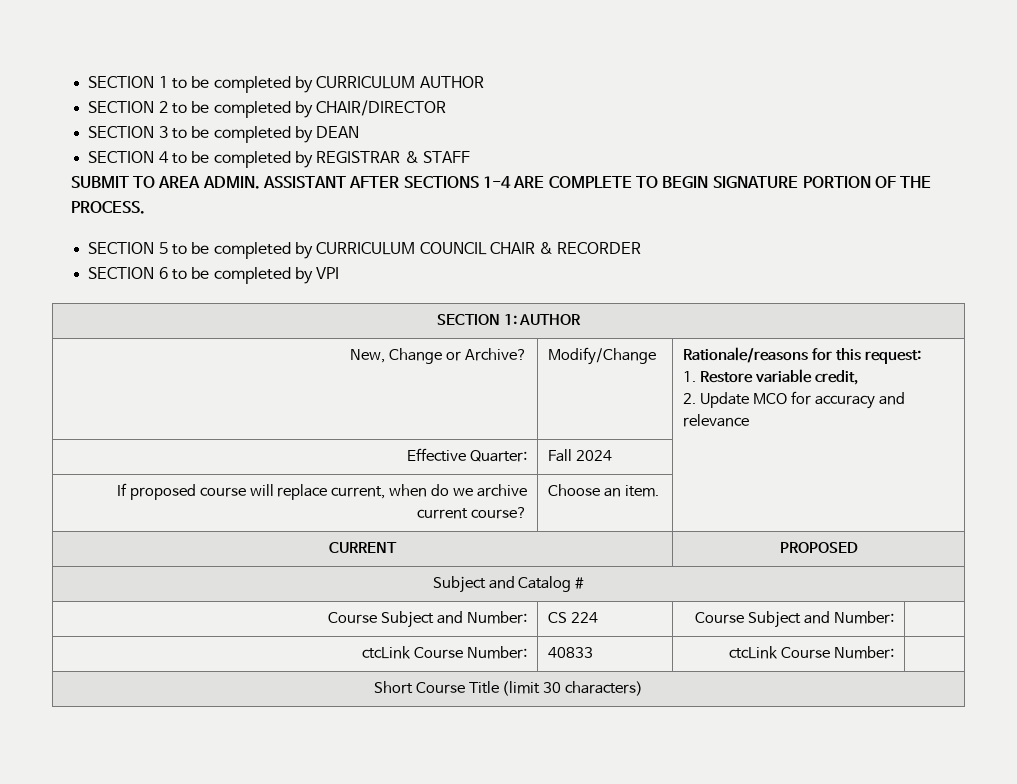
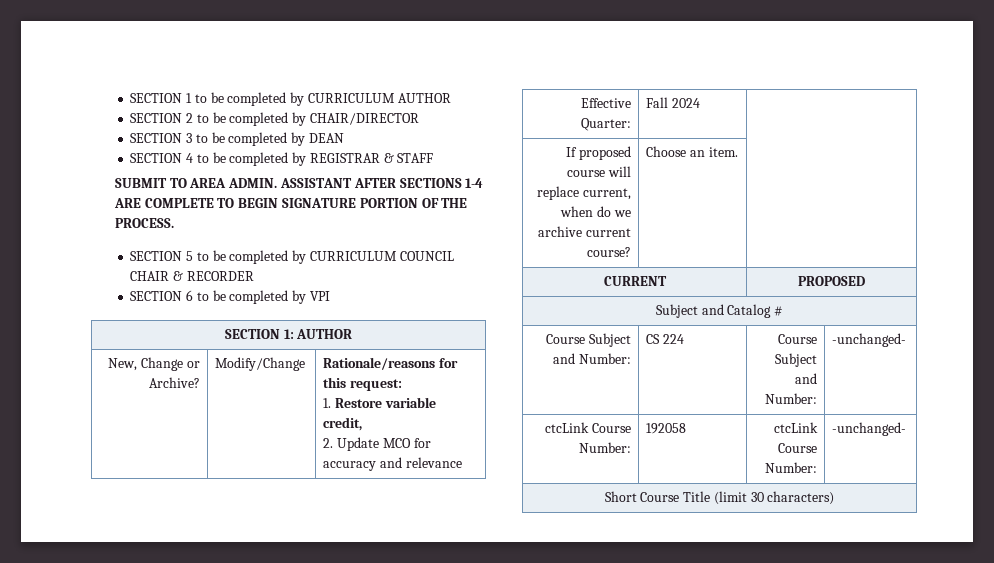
[362,646,528,659] [547,647,593,658] [729,646,895,659] // ctcLink Course Number: | 40833 | ctcLink Course Number: | -> [832,333,907,347] [544,422,631,433] [578,442,631,453] [646,423,687,434] [773,422,818,433] [777,443,817,453] [764,462,817,473] [832,422,907,436] -unchanged- // ctcLink Course Number: | 192058 | ctcLink Course Number: | -unchanged-

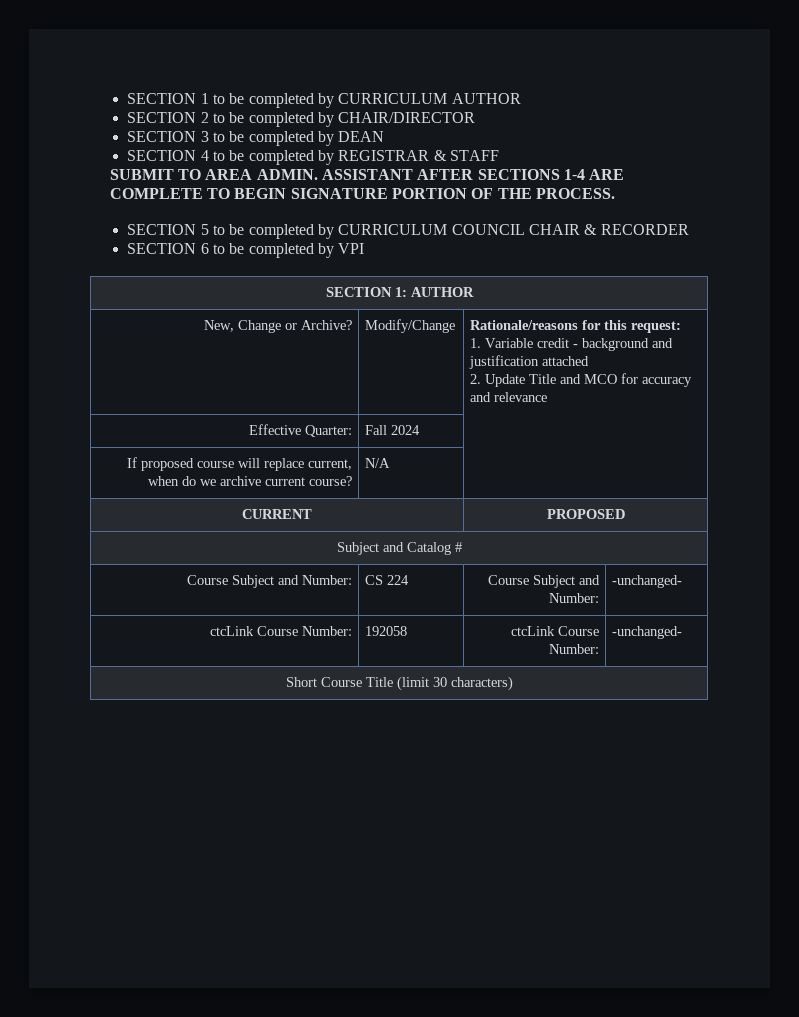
[335,397,436,408] [323,417,363,431] Restore variable credit, -> [485,338,674,351] [469,355,590,369] Variable credit - background and justification attached
(380, 444) none -> [529,374,582,384] Title and
[646,146,738,157] Choose an item. -> [365,458,391,468] N/A

